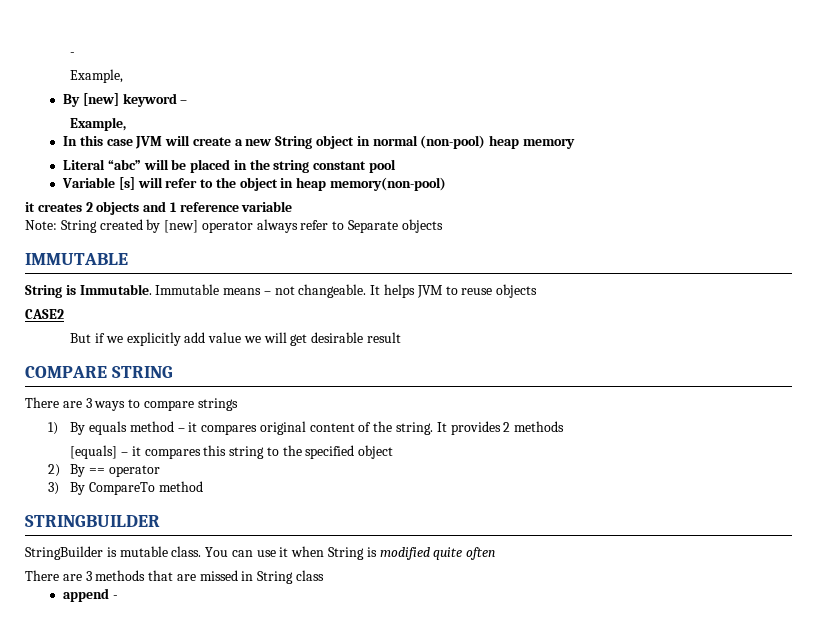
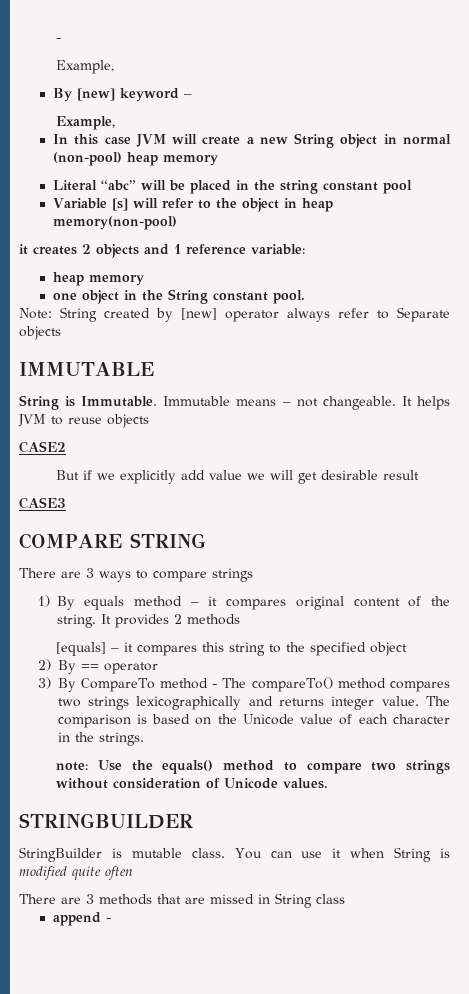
[241,201,293,212] variable -> [251,244,305,255] [52,272,144,286] [52,289,305,304] variable: // heap memory // one object in the String constant pool.
(401, 337) none -> [19,497,66,509] // CASE3
(203, 486) none -> [212,677,450,692] [57,696,450,710] [57,714,451,728] [57,732,144,746] [56,760,451,774] [56,778,329,789] - The compareTo() method compares two strings lexicographically and returns integer value. The comparison is based on the Unicode value of each character in the strings. // note: Use the equals() method to compare two strings without consideration of Unicode values.

